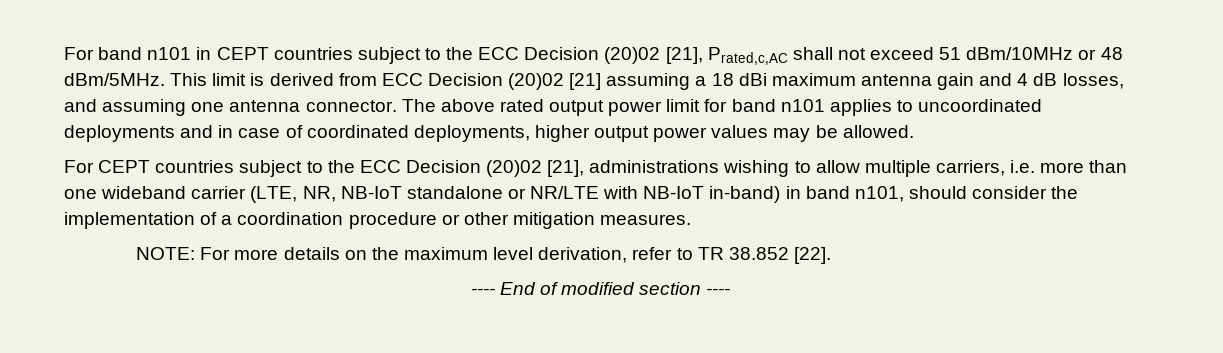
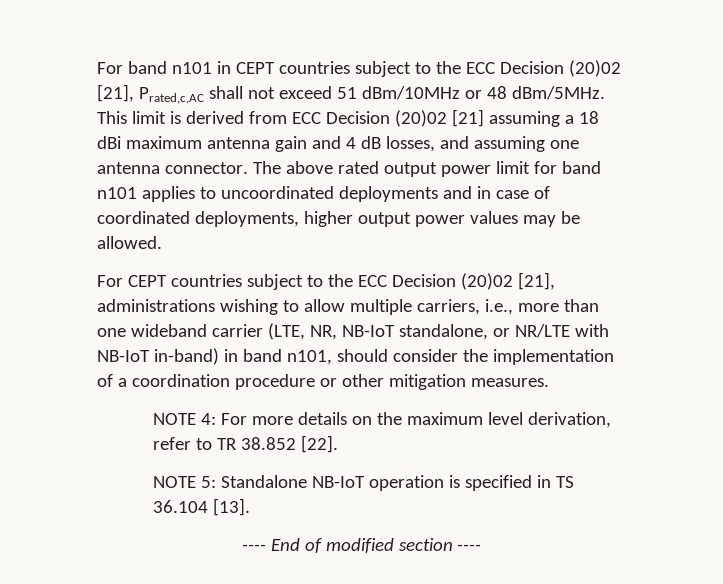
[1010,160,1036,173] i.e. -> [484,299,513,315] i.e.,
[406,186,503,199] standalone -> [398,324,488,340] standalone,
[136,247,196,260] NOTE: -> [153,413,217,425] NOTE 4:
(831, 255) none -> [153,475,574,491] [153,498,251,516] // NOTE 5: Standalone NB-IoT operation is specified in TS 36.104 [13].

